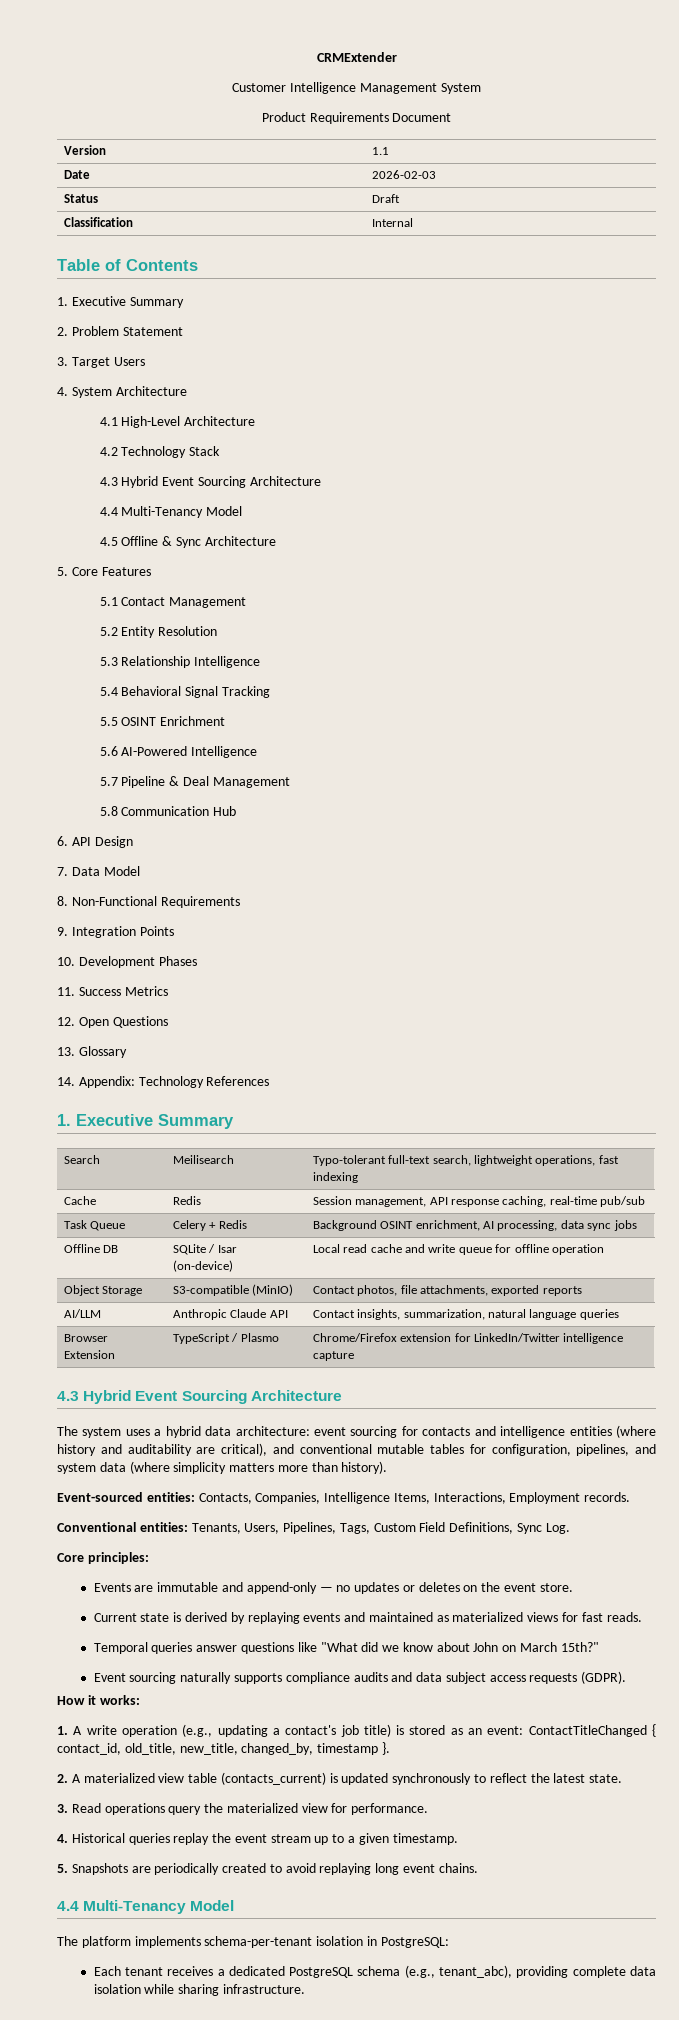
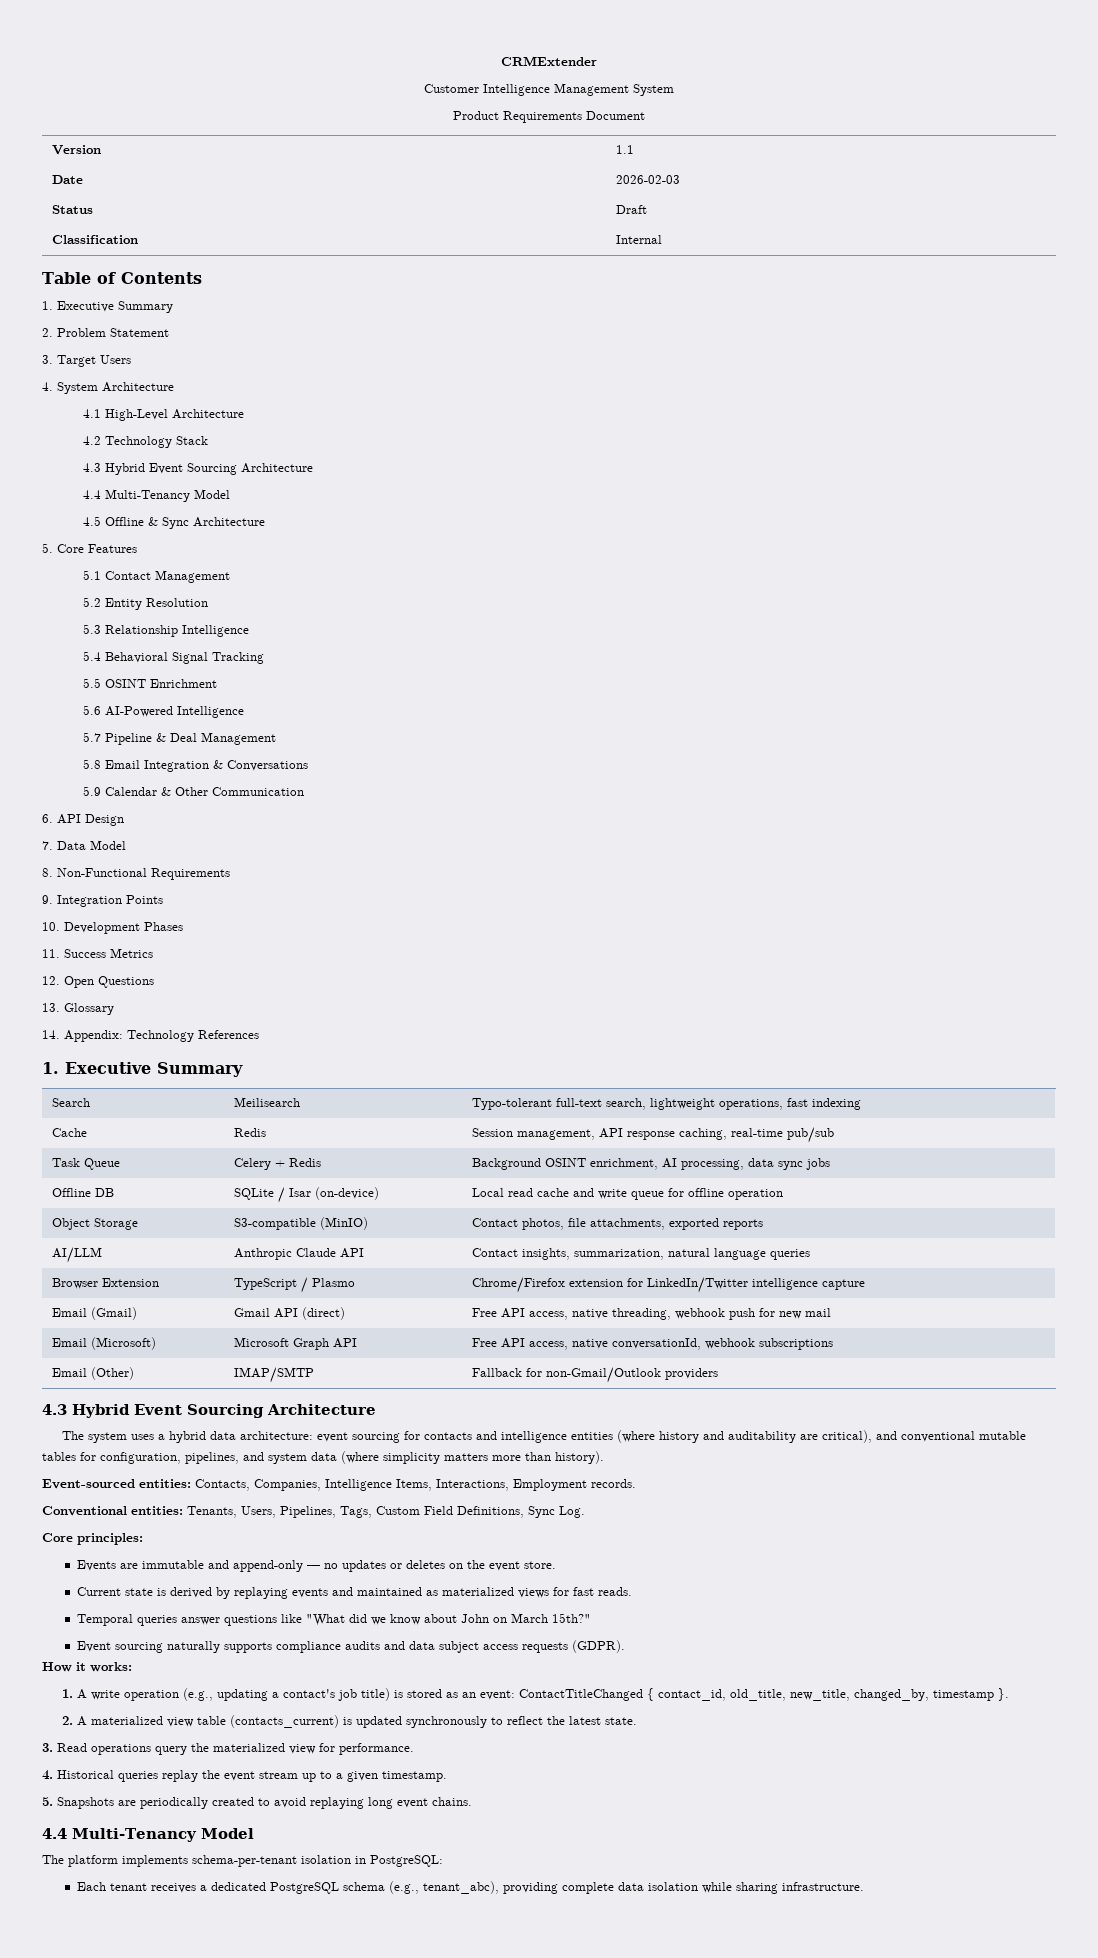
(118, 811) none -> [105,760,309,772] [83,786,209,796] Email Integration & Conversations // 5.9 Calendar & Other
[213,806,237,816] Hub -> (305, 791) none
(354, 1356) none -> [52,1307,138,1320] [234,1307,346,1320] [472,1308,832,1320] [52,1337,157,1350] [234,1337,358,1350] [472,1338,834,1350] [52,1367,135,1380] [234,1367,315,1383] [472,1367,719,1383] // Email (Gmail) | Gmail API (direct) | Free API access, native threading, webhook push for new mail // Email (Microsoft) | Microsoft Graph API | Free API access, native conversationId, webhook subscriptions // Email (Other) | IMAP/SMTP | Fallback for non-Gmail/Outlook providers

